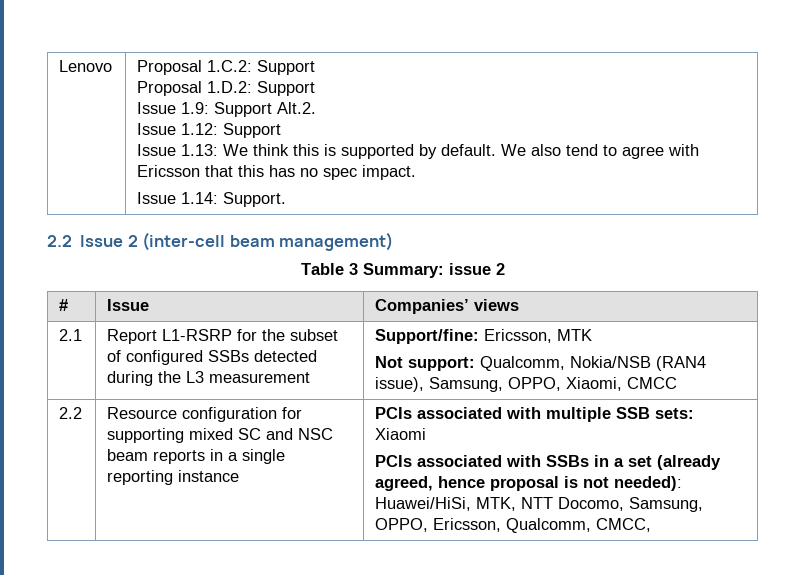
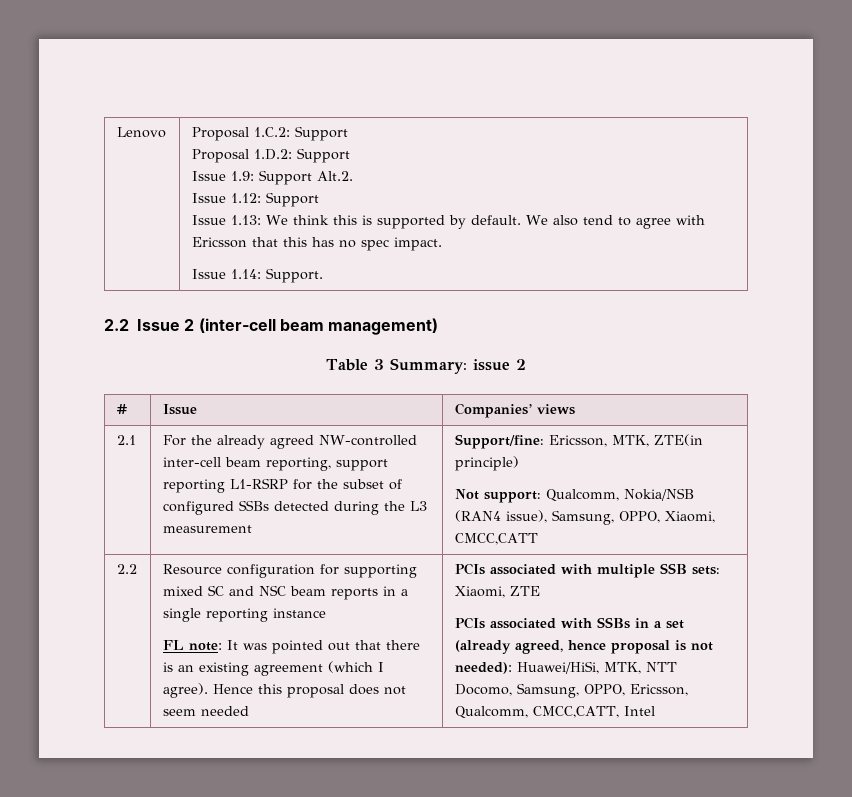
[107,329,158,344] Report -> [162,435,417,449] [162,457,388,471] [162,479,225,493] For the already agreed NW-controlled inter-cell beam reporting, support reporting
[557,329,593,341] MTK -> [611,434,703,447] [454,456,519,471] MTK, ZTE(in principle)
[627,377,678,389] CMCC -> [454,533,538,545] CMCC,CATT
(240, 476) none -> [162,640,420,654] [162,661,384,676] [162,683,406,698] [162,706,249,716] // FL note: It was pointed out that there is an existing agreement (which I agree). Hence this proposal does not seem needed
[375,428,427,440] Xiaomi -> [454,586,540,598] Xiaomi, ZTE
[596,518,652,532] CMCC, -> [532,706,655,718] CMCC,CATT, Intel

